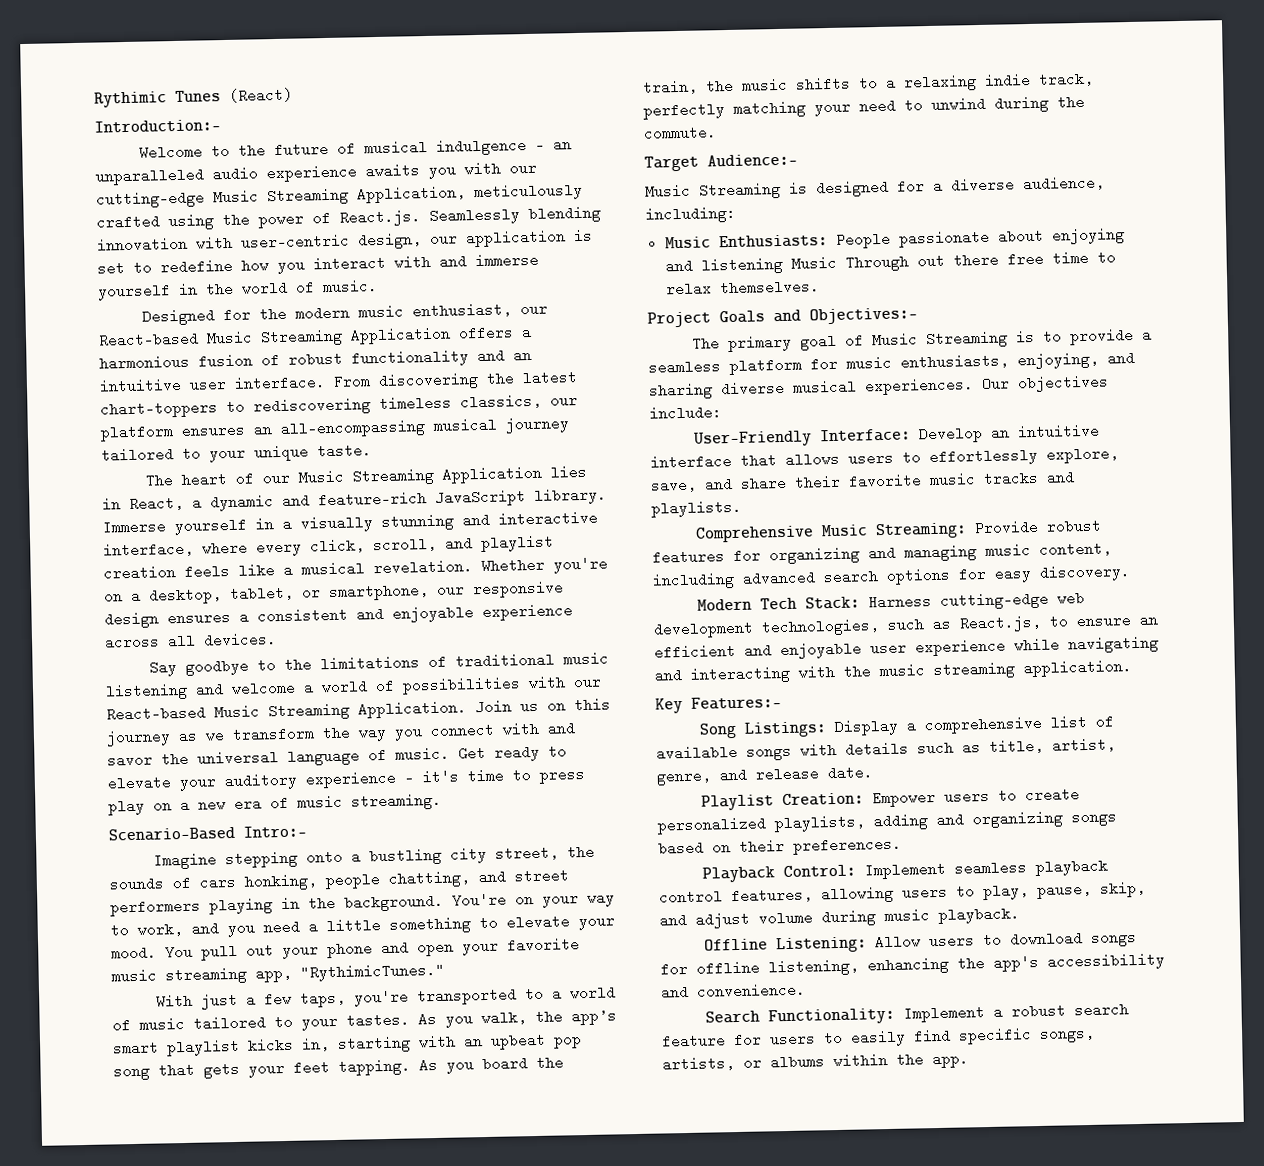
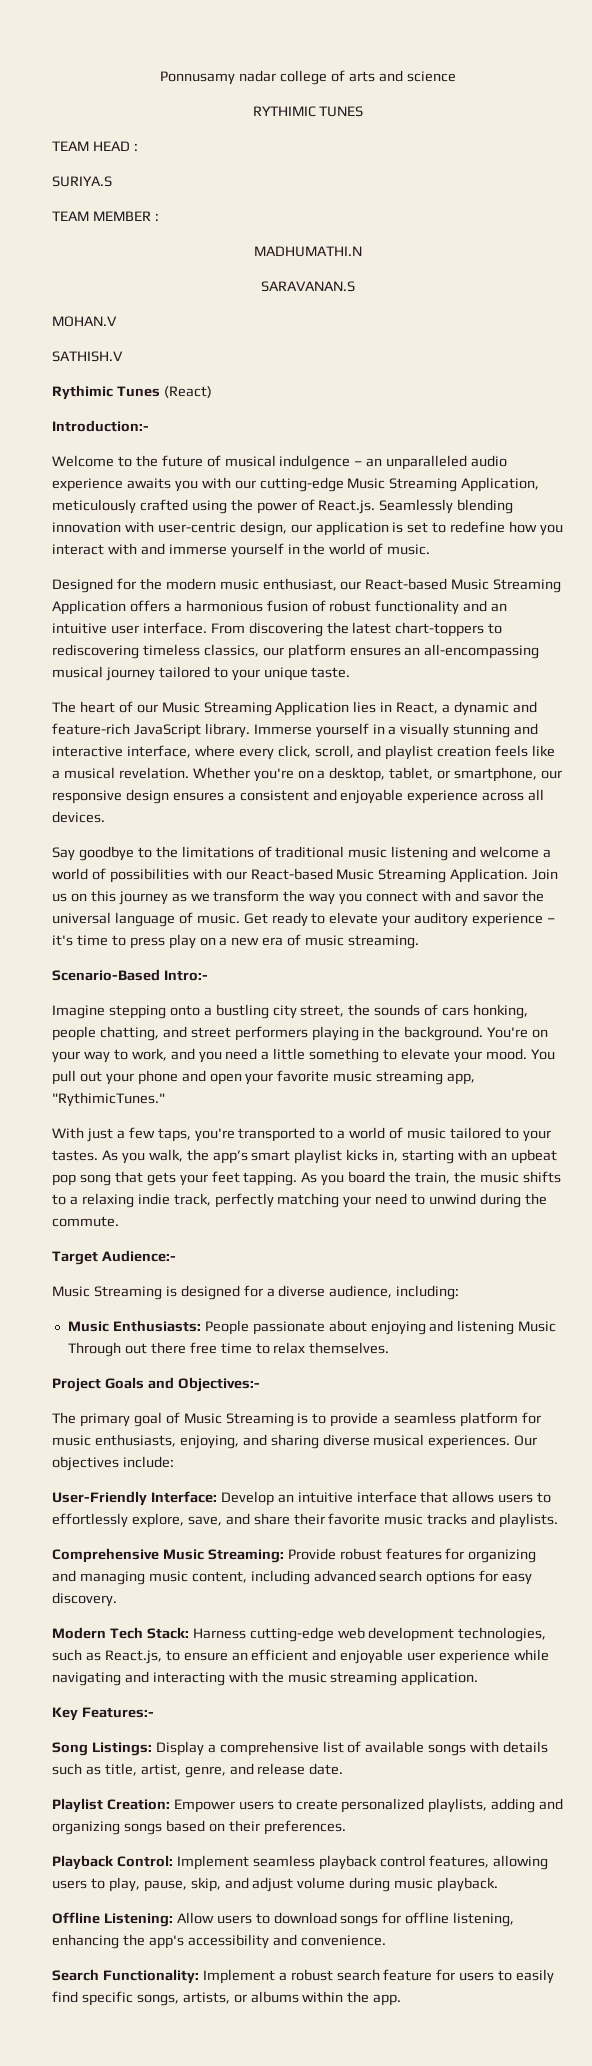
(94, 99) none -> [160,70,456,85] [252,106,364,117] [52,141,138,151] [52,176,112,187] [52,211,159,221] [254,246,362,257] [261,281,355,292] [52,316,117,327] [52,351,123,362] Ponnusamy nadar college of arts and science // RYTHIMIC TUNES // TEAM HEAD : // SURIYA.S // TEAM MEMBER : // MADHUMATHI.N // SARAVANAN.S // MOHAN.V // SATHISH.V //

